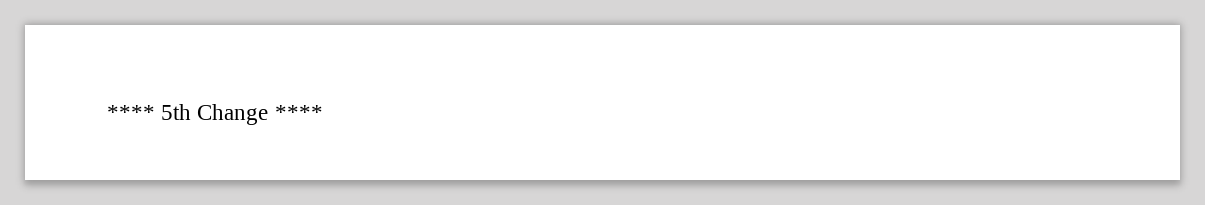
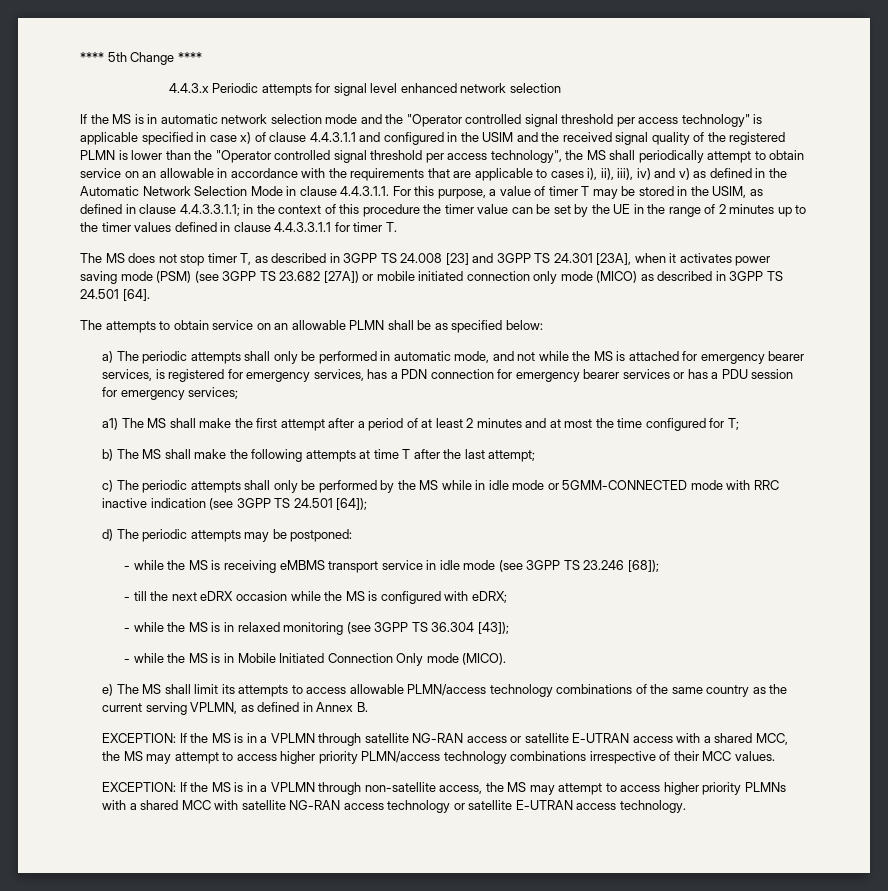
(323, 112) none -> [168,83,561,96] [80,114,763,127] [80,132,786,145] [80,150,805,163] [80,168,787,181] [80,186,763,199] [80,204,807,217] [80,222,397,232] [80,253,771,266] [80,271,783,284] [80,289,150,301] [80,320,543,333] [102,351,805,364] [102,369,794,382] [102,387,239,400] [102,418,739,431] [102,449,536,462] [102,480,779,493] [102,498,368,510] [102,529,353,542] [124,560,659,573] [124,591,507,604] [124,622,509,635] [124,653,507,666] [102,684,788,697] [102,702,368,715] [102,733,788,746] [102,751,775,764] [102,782,786,795] [102,800,686,813] // 4.4.3.x Periodic attempts for signal level enhanced network selection // If the MS is in automatic network selection mode and the "Operator controlled signal threshold per access technology" is applicable specified in case x) of clause 4.4.3.1.1 and configured in the USIM and the received signal quality of the registered PLMN is lower than the "Operator controlled signal threshold per access technology", the MS shall periodically attempt to obtain service on an allowable in accordance with the requirements that are applicable to cases i), ii), iii), iv) and v) as defined in the Automatic Network Selection Mode in clause 4.4.3.1.1. For this purpose, a value of timer T may be stored in the USIM, as defined in clause 4.4.3.3.1.1; in the context of this procedure the timer value can be set by the UE in the range of 2 minutes up to the timer values defined in clause 4.4.3.3.1.1 for timer T. // The MS does not stop timer T, as described in 3GPP TS 24.008 [23] and 3GPP TS 24.301 [23A], when it activates power saving mode (PSM) (see 3GPP TS 23.682 [27A]) or mobile initiated connection only mode (MICO) as described in 3GPP TS 24.501 [64]. // The attempts to obtain service on an allowable PLMN shall be as specified below: // a) The periodic attempts shall only be performed in automatic mode, and not while the MS is attached for emergency bearer services, is registered for emergency services, has a PDN connection for emergency bearer services or has a PDU session for emergency services; // a1) The MS shall make the first attempt after a period of at least 2 minutes and at most the time configured for T; // b) The MS shall make the following attempts at time T after the last attempt; // c) The periodic attempts shall only be performed by the MS while in idle mode or 5GMM-CONNECTED mode with RRC inactive indication (see 3GPP TS 24.501 [64]); // d) The periodic attempts may be postponed: // - while the MS is receiving eMBMS transport service in idle mode (see 3GPP TS 23.246 [68]); // - till the next eDRX occasion while the MS is configured with eDRX; // - while the MS is in relaxed monitoring (see 3GPP TS 36.304 [43]); // - while the MS is in Mobile Initiated Connection Only mode (MICO). // e) The MS shall limit its attempts to access allowable PLMN/access technology combinations of the same country as the current serving VPLMN, as defined in Annex B. // EXCEPTION: If the MS is in a VPLMN through satellite NG-RAN access or satellite E-UTRAN access with a shared MCC, the MS may attempt to access higher priority PLMN/access technology combinations irrespective of their MCC values. // EXCEPTION: If the MS is in a VPLMN through non-satellite access, the MS may attempt to access higher priority PLMNs with a shared MCC with satellite NG-RAN access technology or satellite E-UTRAN access technology.

